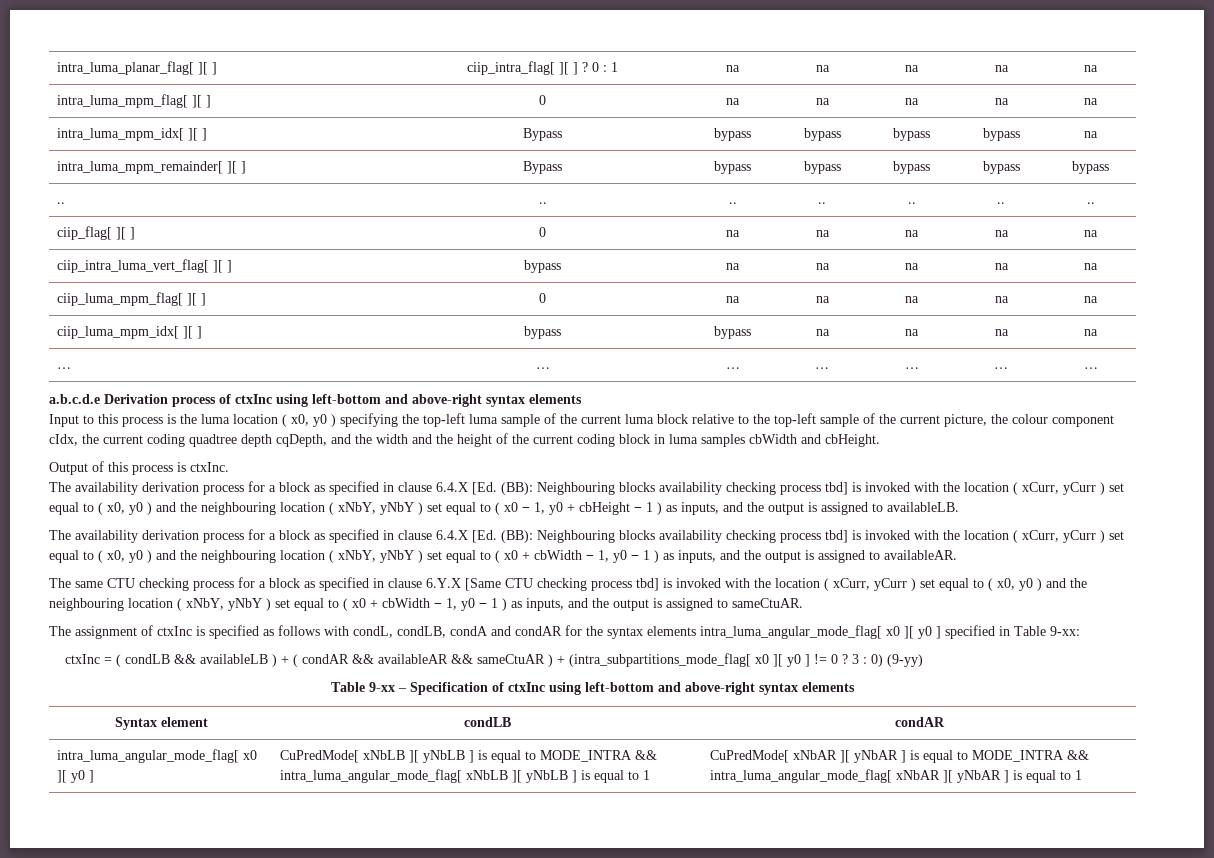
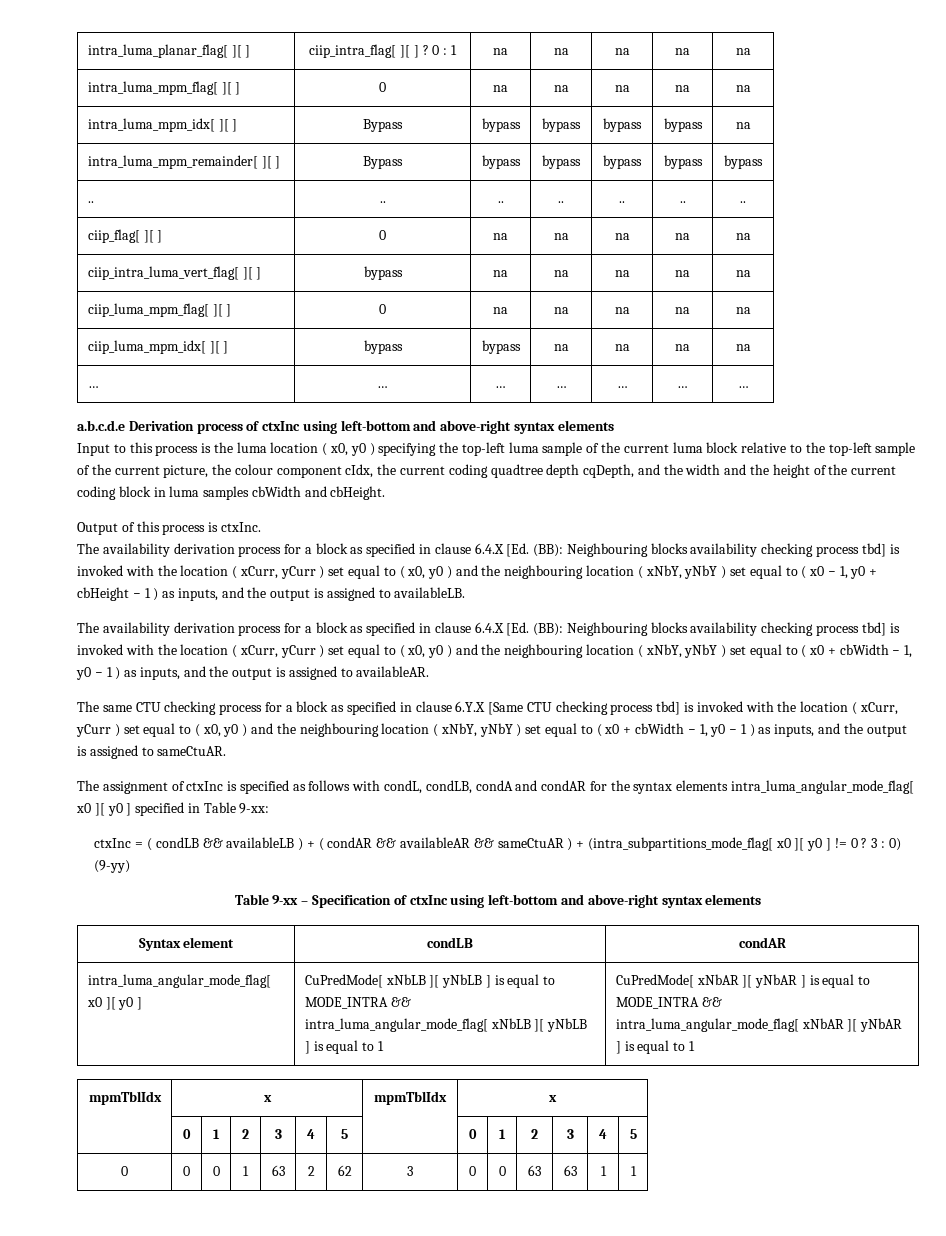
(1082, 775) none -> [88,1091,162,1105] [263,1095,272,1102] [374,1091,447,1105] [549,1095,557,1102] [183,1129,191,1139] [213,1129,220,1139] [242,1129,249,1139] [274,1129,282,1139] [307,1129,315,1139] [341,1129,348,1139] [469,1129,477,1139] [499,1129,506,1139] [531,1129,538,1139] [566,1129,574,1139] [599,1129,607,1139] [629,1129,637,1139] [121,1166,128,1176] [183,1166,190,1176] [212,1166,220,1176] [243,1166,249,1176] [271,1165,285,1176] [307,1166,315,1176] [337,1165,352,1176] [407,1166,413,1176] [469,1166,476,1176] [498,1166,506,1176] [528,1165,541,1176] [563,1165,577,1176] [600,1166,607,1176] [630,1166,637,1176] // mpmTblIdx | x | mpmTblIdx | x // | 0 | 1 | 2 | 3 | 4 | 5 | | 0 | 1 | 2 | 3 | 4 | 5 // 0 | 0 | 0 | 1 | 63 | 2 | 62 | 3 | 0 | 0 | 63 | 63 | 1 | 1

